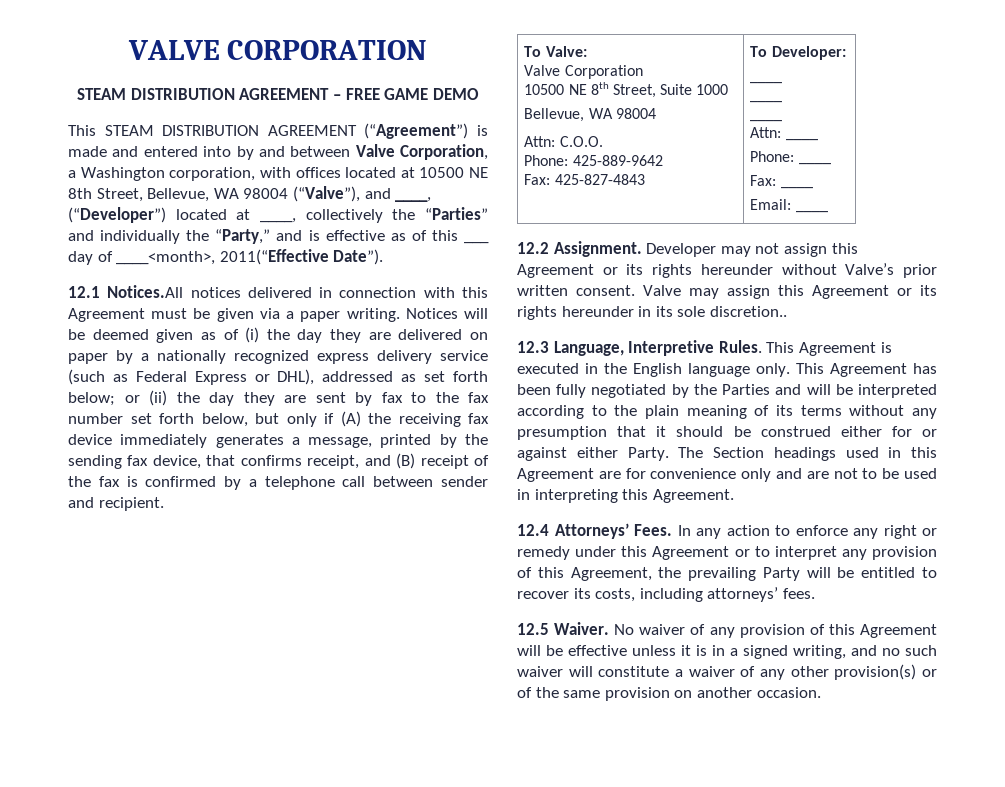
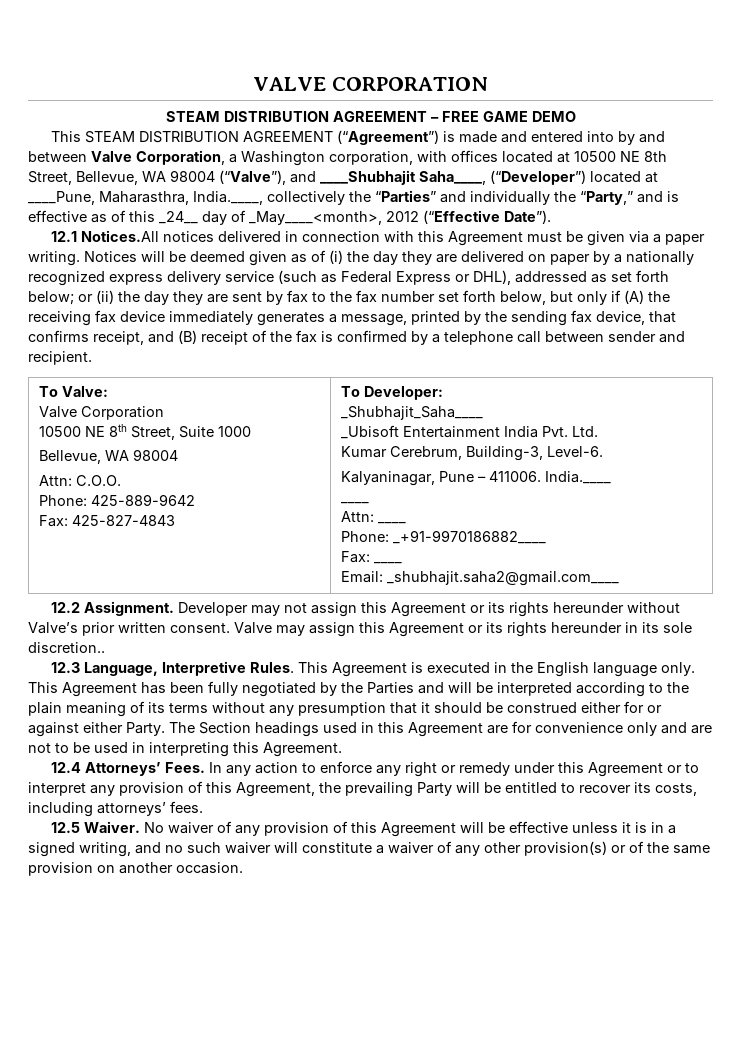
[395,197,432,202] ____, -> [320,170,486,185] ____Shubhajit Saha____,
[260,218,296,223] ____, -> [28,191,263,205] ____Pune, Maharasthra, India.____,
[464,241,490,244] ___ -> [159,211,198,224] _24__
[116,249,329,265] ____<month>, 2011(“Effective -> [249,210,500,225] _May____<month>, 2012 (“Effective
[750,81,783,84] [750,100,783,103] ____ // ____ -> [340,406,483,420] [340,425,598,439] [340,446,603,461] [340,471,611,486] _Shubhajit_Saha____ // _Ubisoft Entertainment India Pvt. Ltd. // Kumar Cerebrum, Building-3, Level-6. // Kalyaninagar, Pune – 411006. India.____
[798,162,831,165] ____ -> [392,530,546,544] _+91-9970186882____
[795,210,828,213] ____ -> [386,571,619,586] _shubhajit.saha2@gmail.com____

